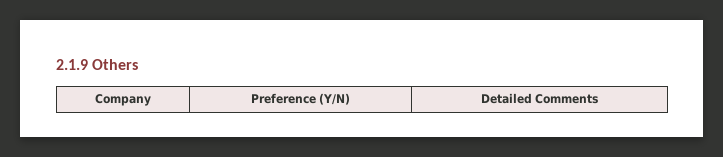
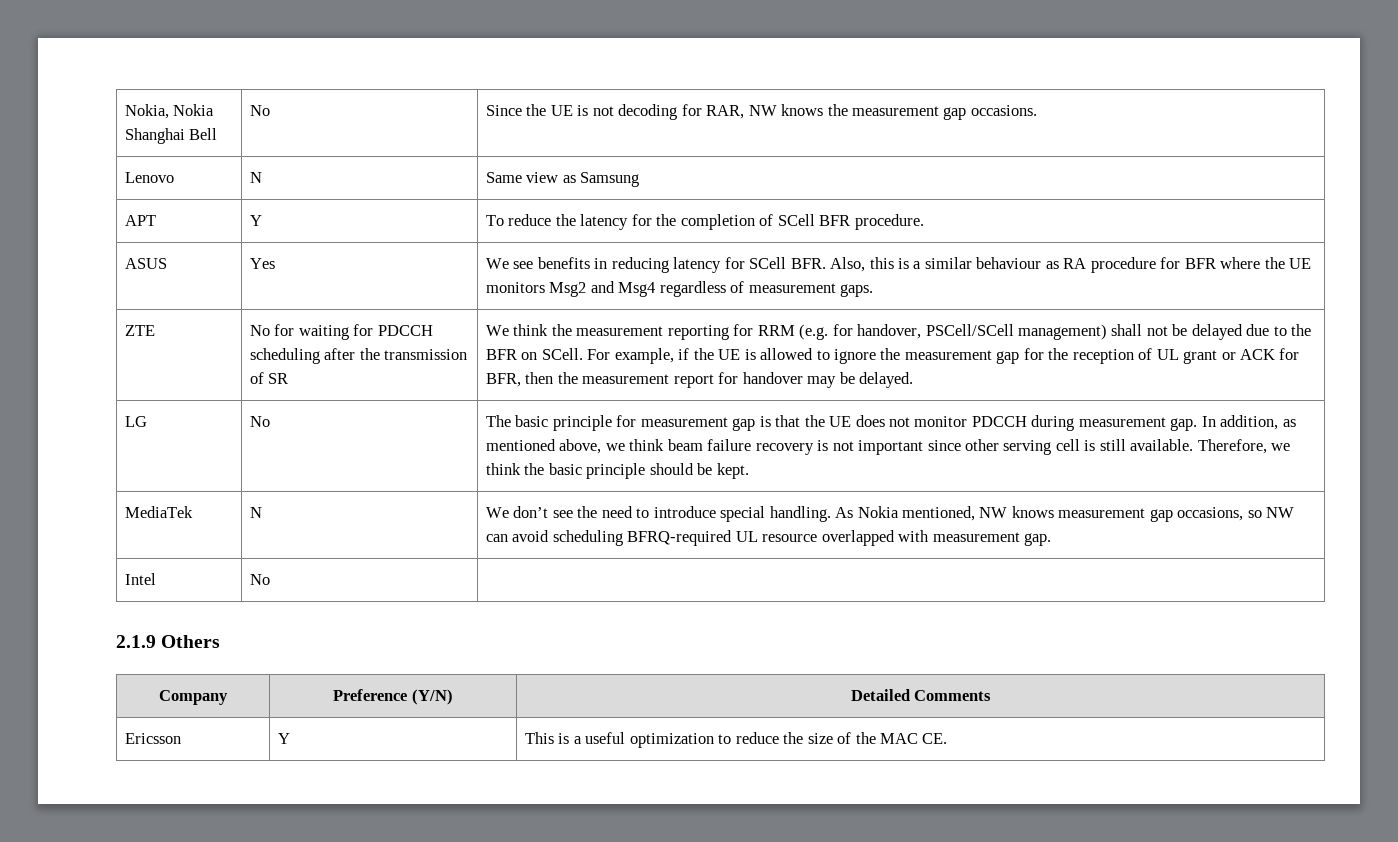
(56, 64) none -> [124,104,215,119] [124,128,218,144] [249,105,270,116] [485,104,1037,120] [124,172,174,183] [249,172,262,183] [485,172,640,187] [124,215,156,226] [249,215,262,226] [485,214,924,230] [124,258,167,269] [249,258,275,269] [485,257,1311,273] [485,281,874,297] [124,325,155,336] [249,324,433,340] [249,348,468,364] [249,372,289,384] [485,324,1312,340] [485,348,1300,364] [485,372,914,388] [124,416,147,427] [249,416,270,427] [485,415,1296,431] [485,439,1291,455] [485,463,749,479] [124,506,193,518] [249,507,262,518] [485,506,1295,522] [485,530,1052,546] [124,573,156,585] [249,574,270,585] Nokia, Nokia Shanghai Bell | No | Since the UE is not decoding for RAR, NW knows the measurement gap occasions. // Lenovo | N | Same view as Samsung // APT | Y | To reduce the latency for the completion of SCell BFR procedure. // ASUS | Yes | We see benefits in reducing latency for SCell BFR. Also, this is a similar behaviour as RA procedure for BFR where the UE monitors Msg2 and Msg4 regardless of measurement gaps. // ZTE | No for waiting for PDCCH scheduling after the transmission of SR | We think the measurement reporting for RRM (e.g. for handover, PSCell/SCell management) shall not be delayed due to the BFR on SCell. For example, if the UE is allowed to ignore the measurement gap for the reception of UL grant or ACK for BFR, then the measurement report for handover may be delayed. // LG | No | The basic principle for measurement gap is that the UE does not monitor PDCCH during measurement gap. In addition, as mentioned above, we think beam failure recovery is not important since other serving cell is still available. Therefore, we think the basic principle should be kept. // MediaTek | N | We don’t see the need to introduce special handling. As Nokia mentioned, NW knows measurement gap occasions, so NW can avoid scheduling BFRQ-required UL resource overlapped with measurement gap. // Intel | No | //
(599, 99) none -> [124,733,181,744] [277,733,290,744] [524,732,948,748] // Ericsson | Y | This is a useful optimization to reduce the size of the MAC CE.

